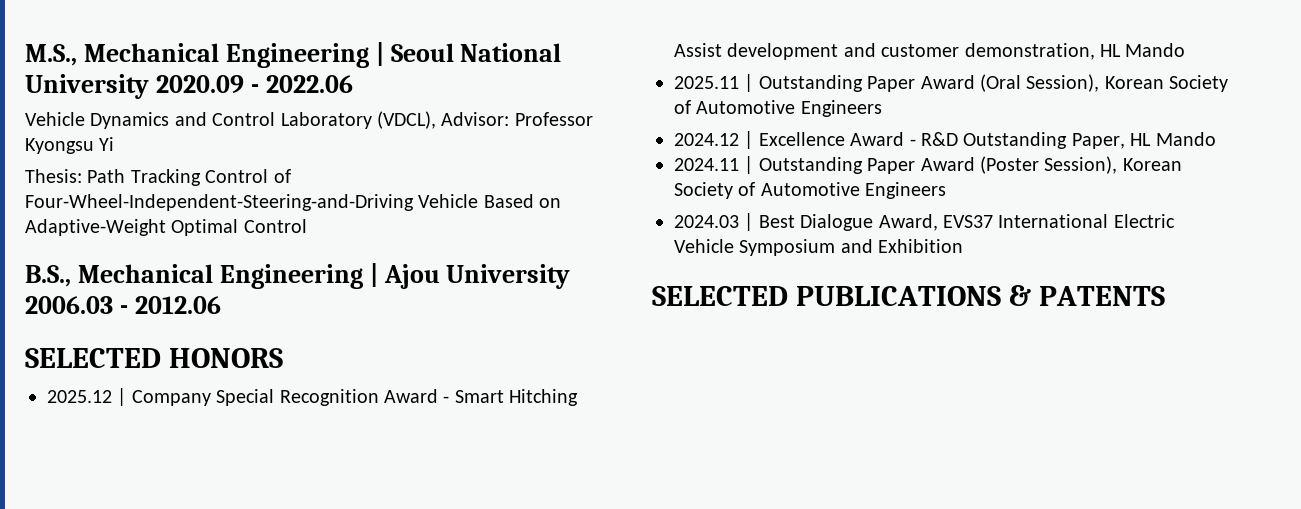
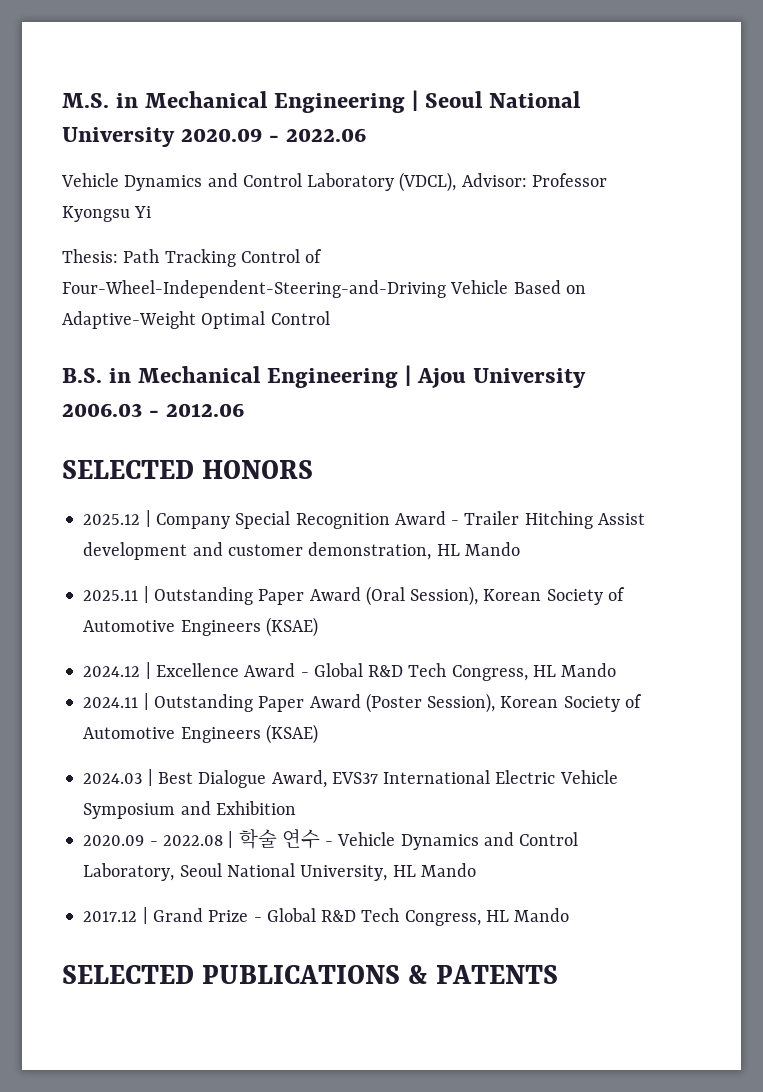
[25,44,77,66] M.S., -> [62,93,139,108] M.S. in
[25,265,71,287] B.S., -> [62,368,132,383] B.S. in
[454,390,504,403] Smart -> [464,511,520,525] Trailer
(882, 108) none -> [265,617,318,637] (KSAE)
[921,132,1125,149] R&D Outstanding Paper, -> [313,663,528,681] Global R&D Tech Congress,
(947, 190) none -> [265,724,318,744] (KSAE)
(964, 246) none -> [83,829,579,850] [83,863,476,881] [83,907,570,926] // 2020.09 - 2022.08 | 학술 연수 - Vehicle Dynamics and Control Laboratory, Seoul National University, HL Mando // 2017.12 | Grand Prize - Global R&D Tech Congress, HL Mando

